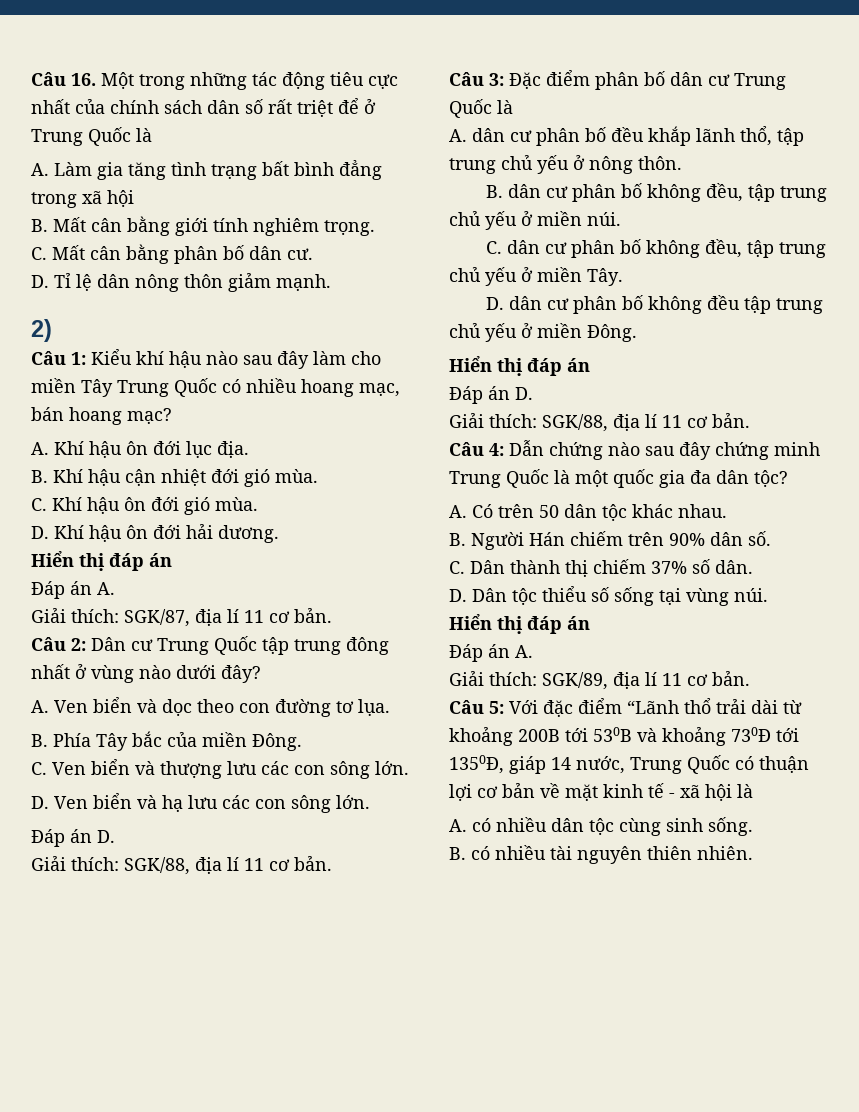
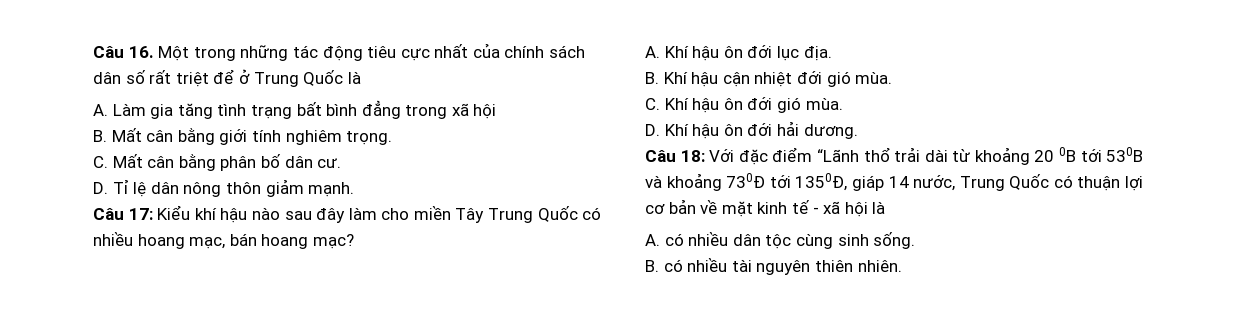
[31,319,52,342] [31,351,86,365] // 2) // Câu 1: -> [93,208,153,220] // Câu 17:
[31,551,172,571] [31,581,115,599] [31,608,332,627] [31,636,389,655] [31,664,261,683] [31,697,390,717] [31,731,302,751] [31,759,409,779] [31,793,370,813] [31,829,115,847] [31,856,332,875] [449,70,786,90] [449,99,513,118] [449,126,804,146] [449,155,682,174] [486,183,828,202] [449,211,621,230] [486,239,827,258] [449,267,623,286] [486,295,824,314] [449,323,637,342] [449,356,590,376] [449,386,533,404] [449,413,750,432] [449,440,820,460] [449,469,788,488] [449,504,727,521] [449,531,771,550] [449,559,753,577] [449,586,768,606] [449,614,590,634] [449,644,533,662] [449,671,750,690] [449,700,504,714] Hiển thị đáp án // Đáp án A. // Giải thích: SGK/87, địa lí 11 cơ bản. // Câu 2: Dân cư Trung Quốc tập trung đông nhất ở vùng nào dưới đây? // A. Ven biển và dọc theo con đường tơ lụa. // B. Phía Tây bắc của miền Đông. // C. Ven biển và thượng lưu các con sông lớn. // D. Ven biển và hạ lưu các con sông lớn. // Đáp án D. // Giải thích: SGK/88, địa lí 11 cơ bản. // Câu 3: Đặc điểm phân bố dân cư Trung Quốc là // A. dân cư phân bố đều khắp lãnh thổ, tập trung chủ yếu ở nông thôn. // B. dân cư phân bố không đều, tập trung chủ yếu ở miền núi. // C. dân cư phân bố không đều, tập trung chủ yếu ở miền Tây. // D. dân cư phân bố không đều tập trung chủ yếu ở miền Đông. // Hiển thị đáp án // Đáp án D. // Giải thích: SGK/88, địa lí 11 cơ bản. // Câu 4: Dẫn chứng nào sau đây chứng minh Trung Quốc là một quốc gia đa dân tộc? // A. Có trên 50 dân tộc khác nhau. // B. Người Hán chiếm trên 90% dân số. // C. Dân thành thị chiếm 37% số dân. // D. Dân tộc thiểu số sống tại vùng núi. // Hiển thị đáp án // Đáp án A. // Giải thích: SGK/89, địa lí 11 cơ bản. // Câu 5: -> [645,150,705,162] Câu 18:
[518,729,560,742] 200B -> [1034,147,1077,162] 20 0B

